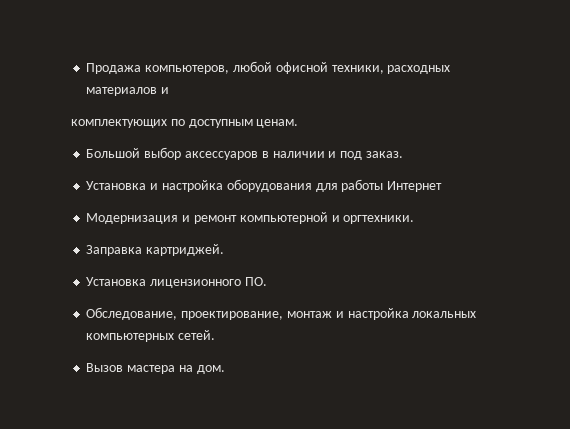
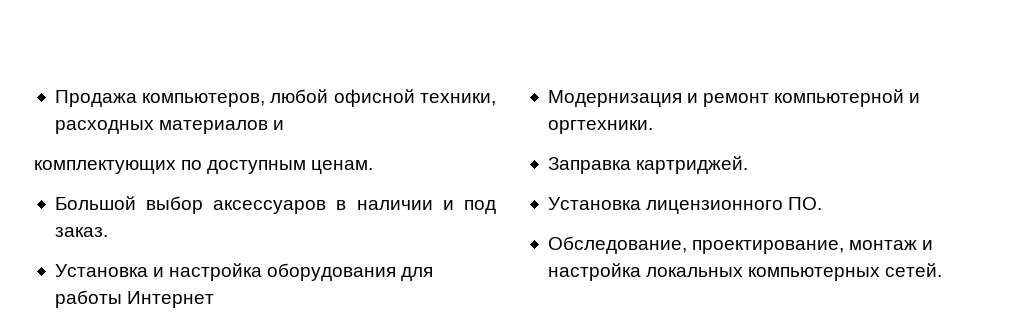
[86,363,225,374] // Вызов мастера на дом. -> (943, 270) none

